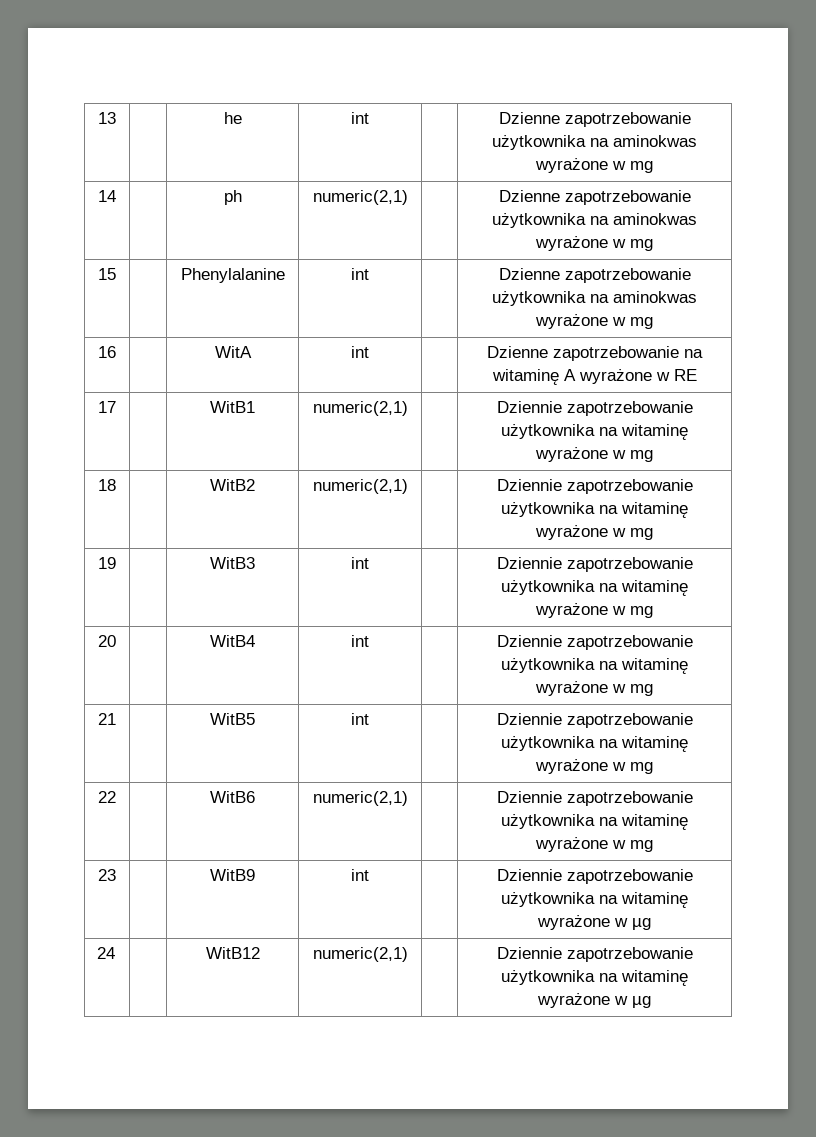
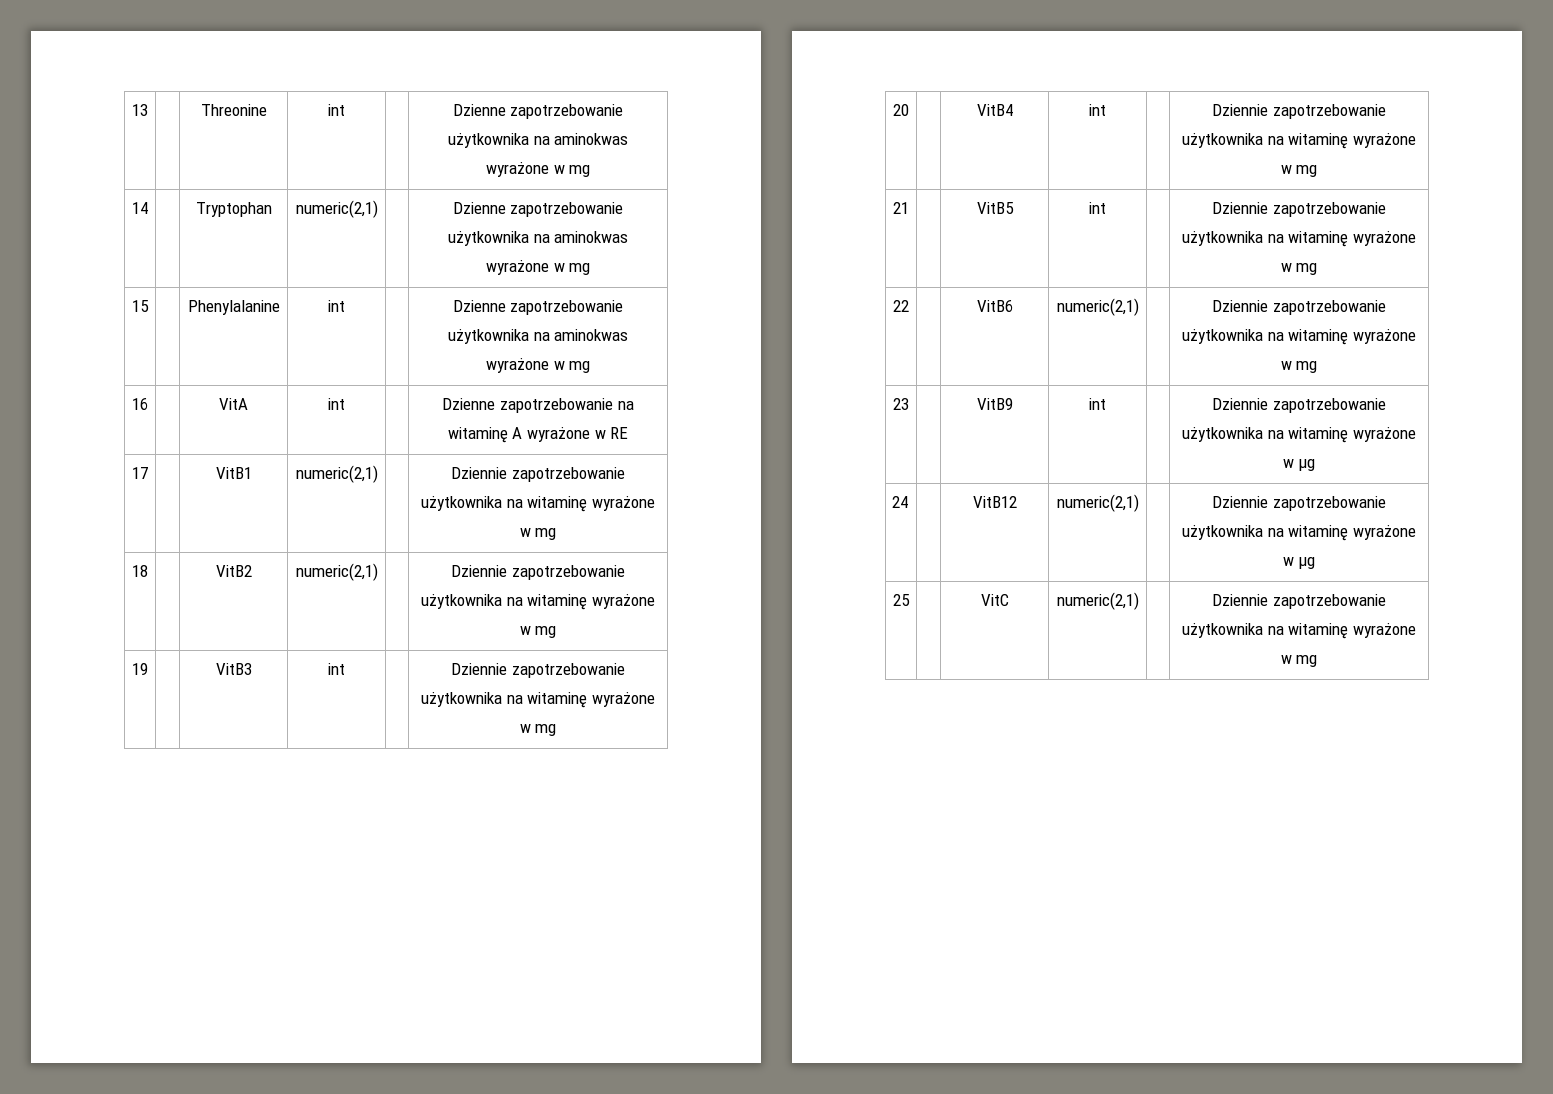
[223,112,242,124] he -> [200,104,267,116] Threonine
[223,190,242,205] ph -> [195,202,272,217] Tryptophan
[214,346,252,358] WitA -> [219,398,248,410] VitA
[210,401,255,413] WitB1 -> [215,467,252,479] VitB1
[210,479,255,491] WitB2 -> [215,565,252,577] VitB2
[210,557,255,569] WitB3 -> [215,663,252,675] VitB3
[210,635,255,647] WitB4 -> [976,104,1013,116] VitB4
[210,713,255,725] WitB5 -> [976,202,1014,214] VitB5
[210,791,255,803] WitB6 -> [976,300,1013,312] VitB6
[210,869,255,881] WitB9 -> [976,398,1013,410] VitB9
[205,947,260,959] WitB12 -> [972,496,1017,508] VitB12
(651, 1002) none -> [893,594,910,606] [980,594,1009,606] [1056,592,1139,610] [1212,594,1386,609] [1182,623,1416,639] [1280,655,1318,667] // 25 | | VitC | numeric(2,1) | | Dziennie zapotrzebowanie użytkownika na witaminę wyrażone w mg

